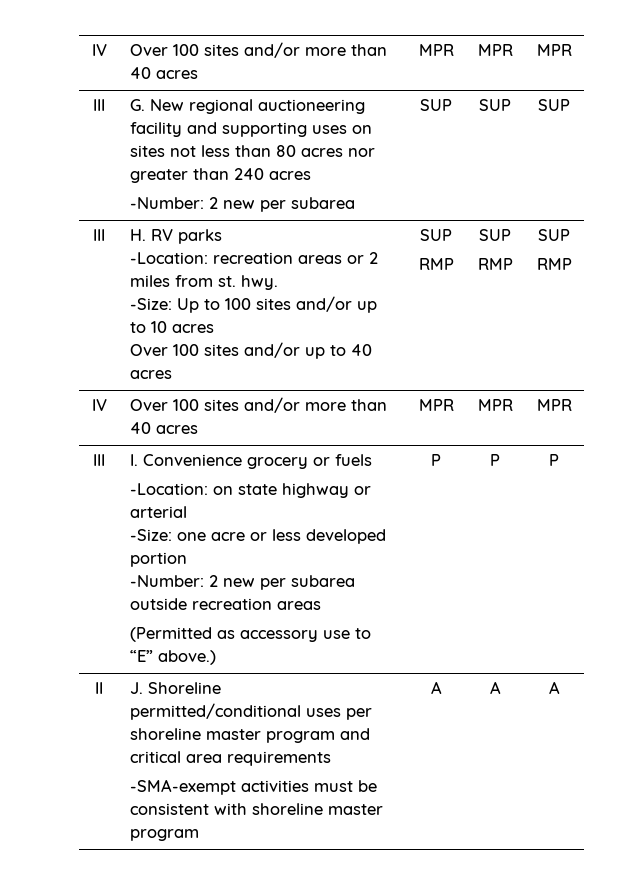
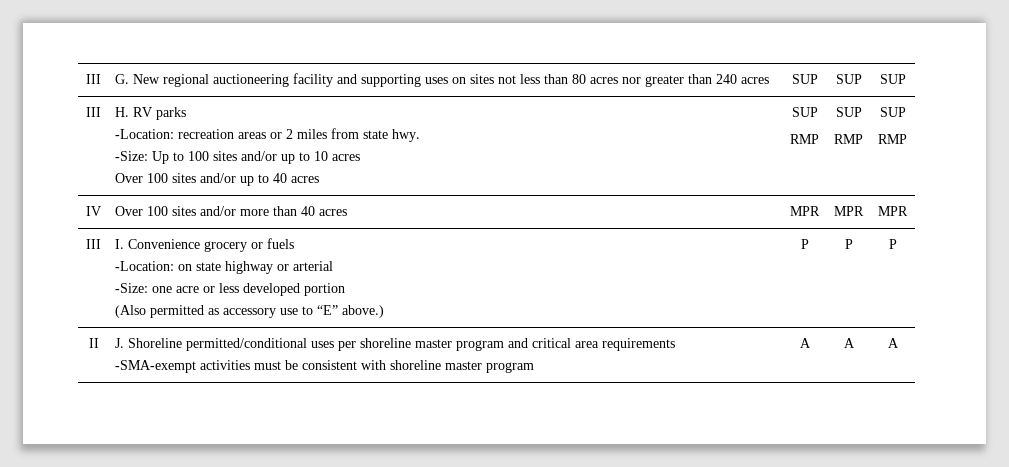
[91,44,107,56] [129,42,387,58] [129,67,198,79] [418,44,454,56] [477,44,513,56] [536,44,572,56] IV | Over 100 sites and/or more than 40 acres | MPR | MPR | MPR // -> (86, 79) none
[129,197,355,212] // -Number: 2 new per subarea -> (770, 80) none
[217,276,236,287] st. -> [363,130,389,139] state
[129,575,355,590] [129,598,321,610] [129,627,212,642] -Number: 2 new per subarea outside recreation areas // (Permitted -> [115,305,205,318] (Also permitted

